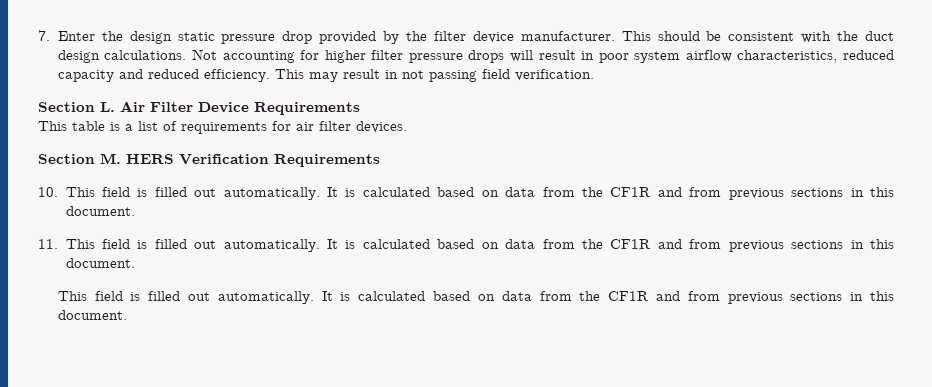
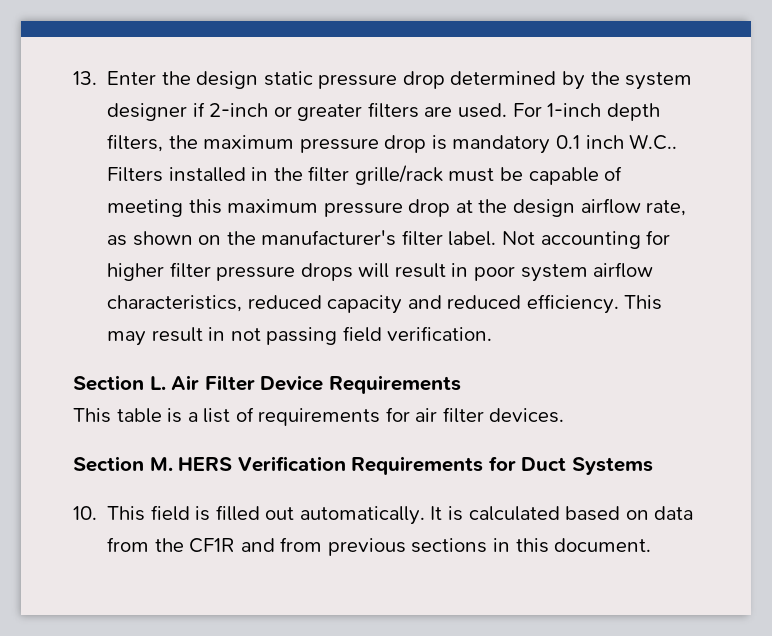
[38,30,50,41] 7. -> [73,71,97,85] 13.
[319,31,377,44] provided -> [450,71,557,85] determined
[433,31,895,43] [57,50,187,63] filter device manufacturer. This should be consistent with the duct design calculations. -> [625,72,693,90] [107,102,660,121] [107,134,678,154] [107,165,623,185] [107,198,687,217] [107,230,497,246] system designer if 2-inch or greater filters are used. For 1-inch depth filters, the maximum pressure drop is mandatory 0.1 inch W.C.. Filters installed in the filter grille/rack must be capable of meeting this maximum pressure drop at the design airflow rate, as shown on the manufacturer's filter label.
(380, 160) none -> [488,456,653,475] for Duct Systems
[38,239,894,252] [65,258,135,268] [57,291,895,304] [57,310,127,320] // 11. This field is filled out automatically. It is calculated based on data from the CF1R and from previous sections in this document. // This field is filled out automatically. It is calculated based on data from the CF1R and from previous sections in this document. -> (652, 545) none

